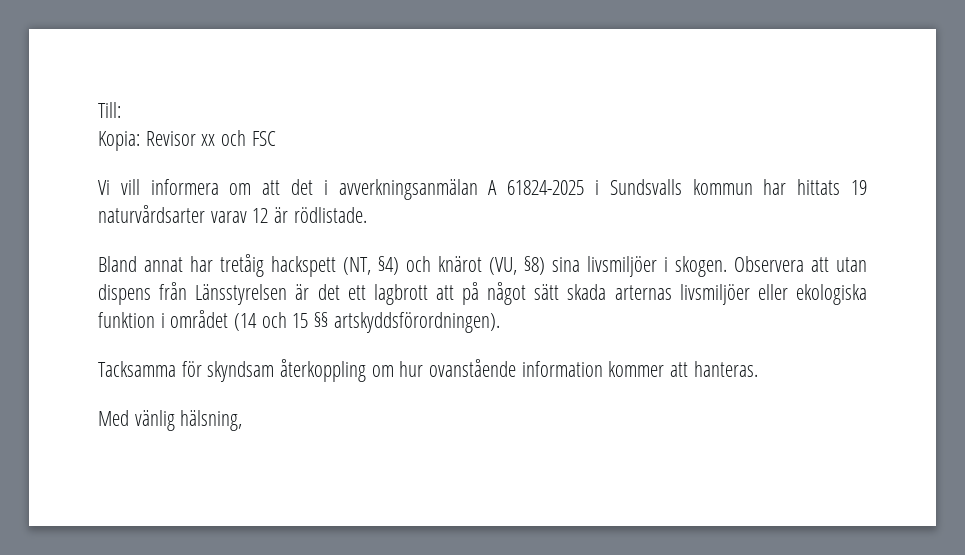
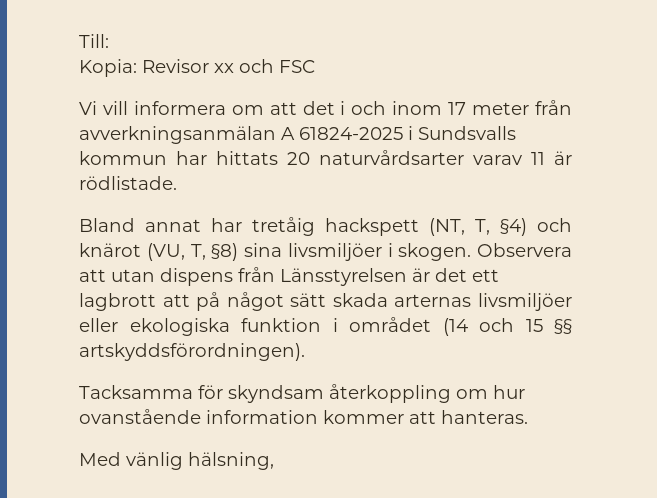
(328, 187) none -> [351,100,573,115] och inom 17 meter från
[850,180,867,195] 19 -> [287,152,310,165] 20
[252,208,269,223] 12 -> [531,152,545,165] 11
(372, 266) none -> [475,219,490,235] T,
(517, 266) none -> [190,244,206,260] T,

